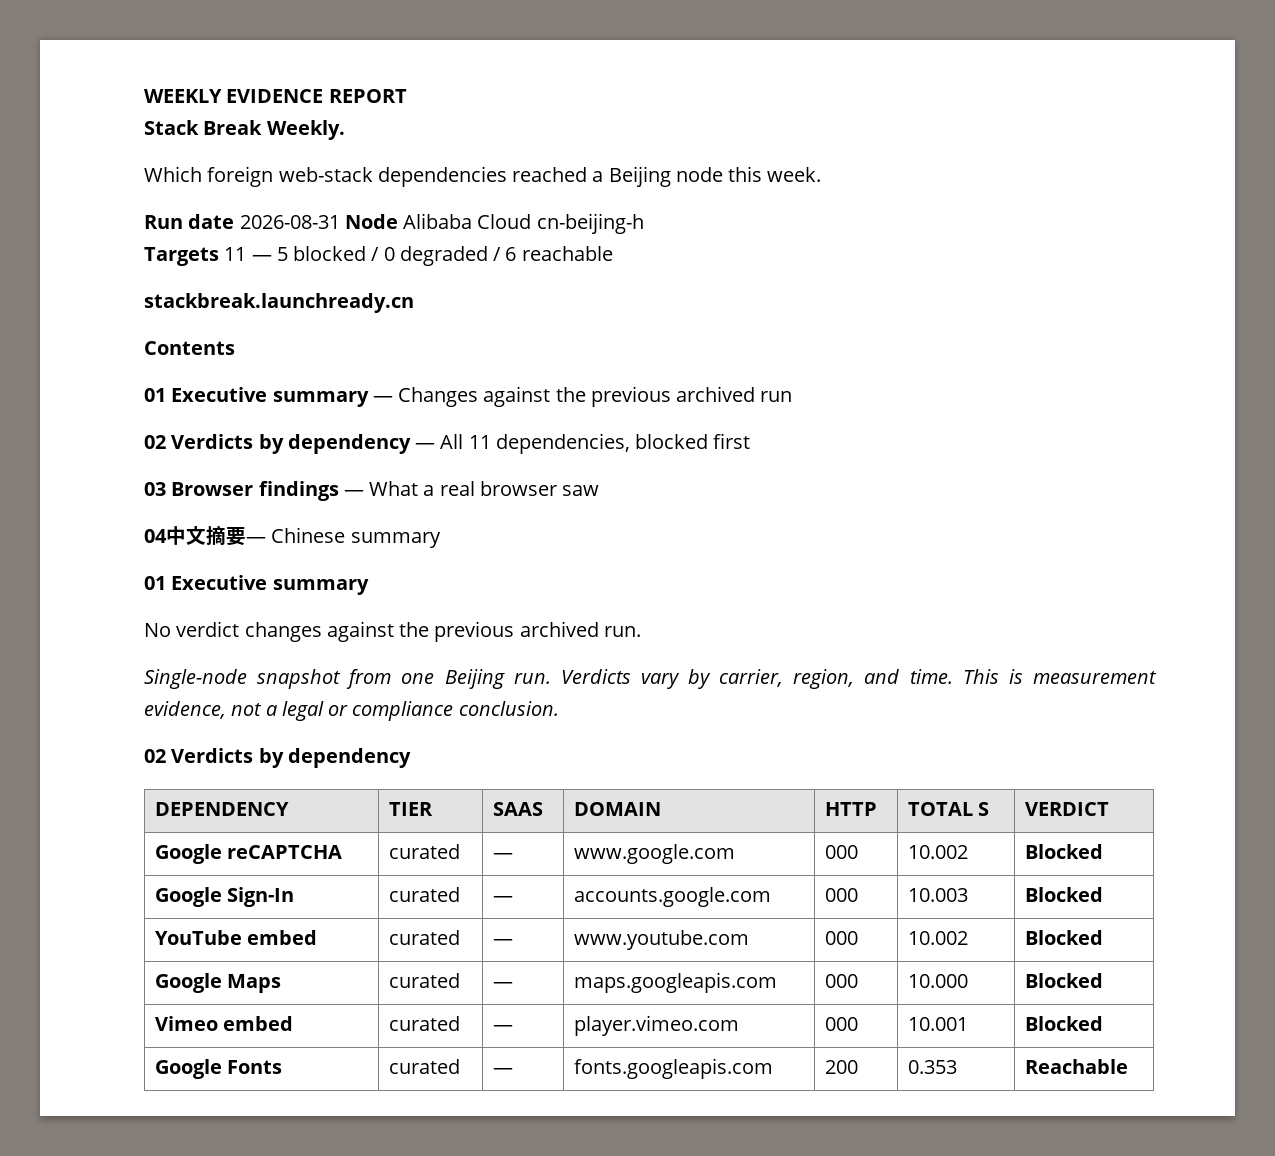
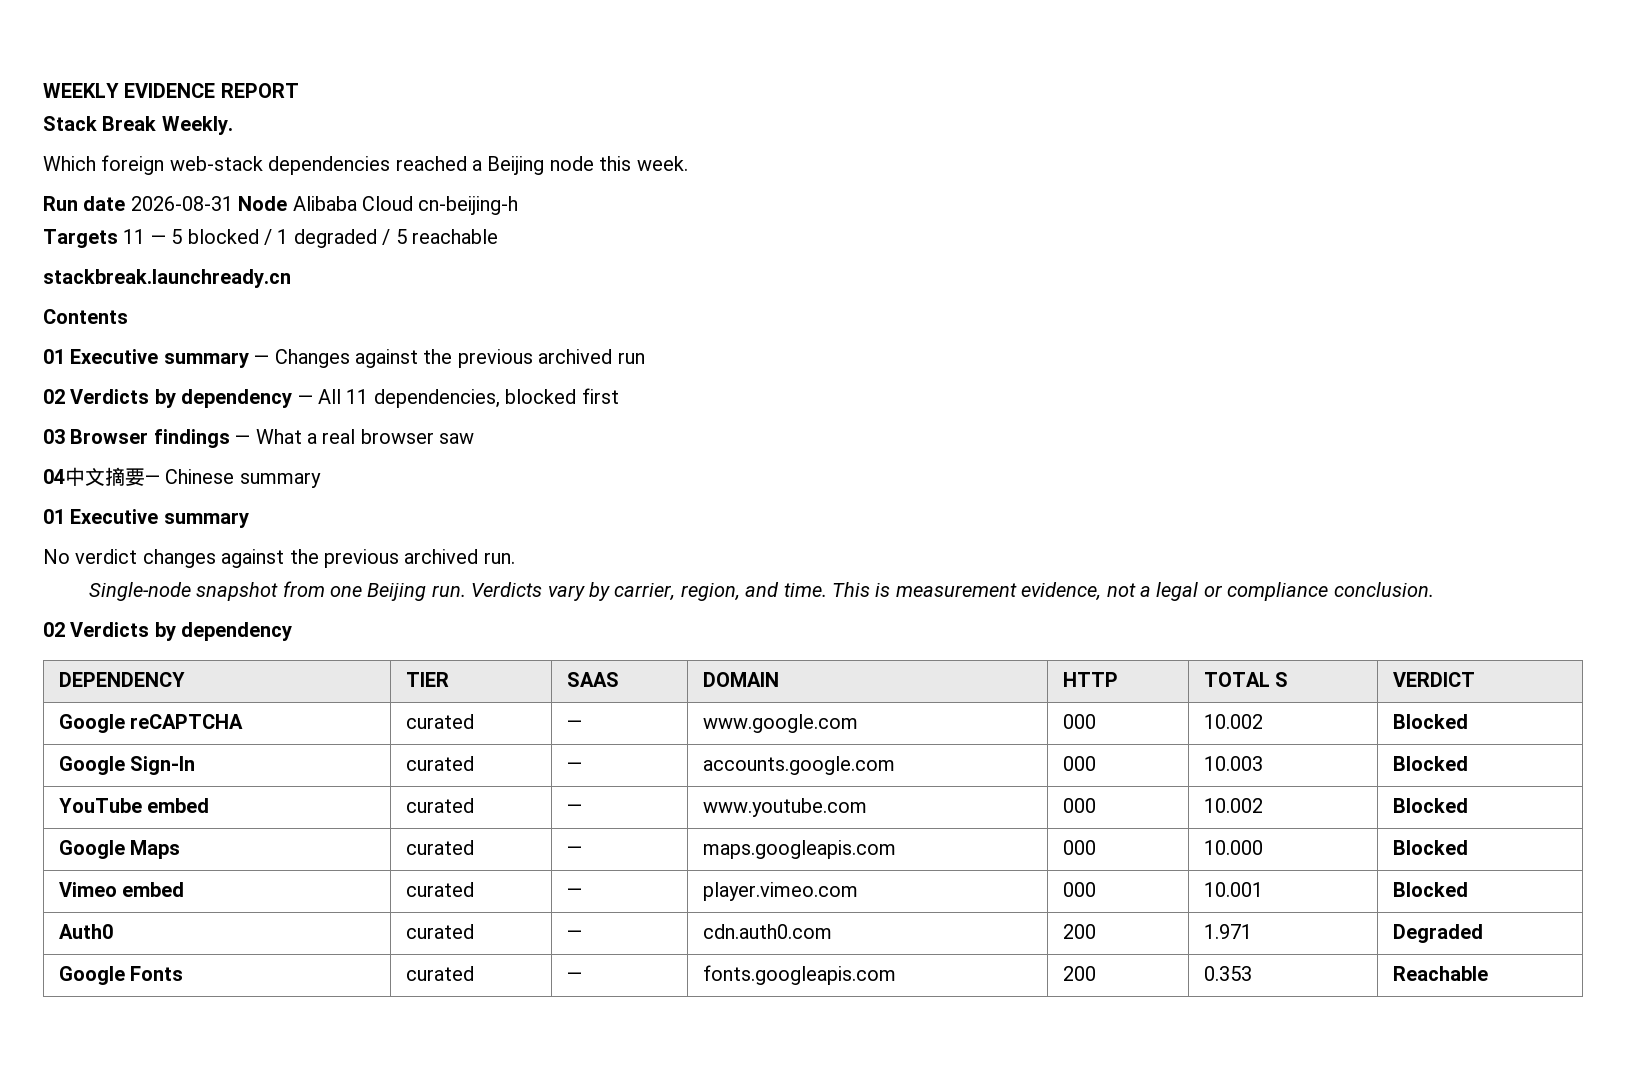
[383,247,395,261] 0 -> [277,229,289,244] 1
[505,247,517,261] 6 -> [395,229,407,244] 5
(1103, 1023) none -> [58,924,113,939] [405,924,474,939] [566,930,582,939] [702,924,832,939] [1062,924,1096,939] [1203,924,1252,939] [1392,924,1483,943] // Auth0 | curated | — | cdn.auth0.com | 200 | 1.971 | Degraded

